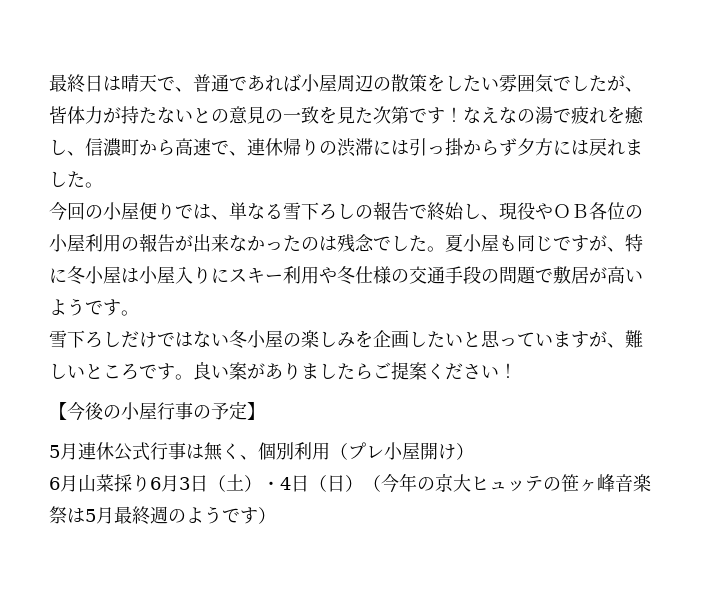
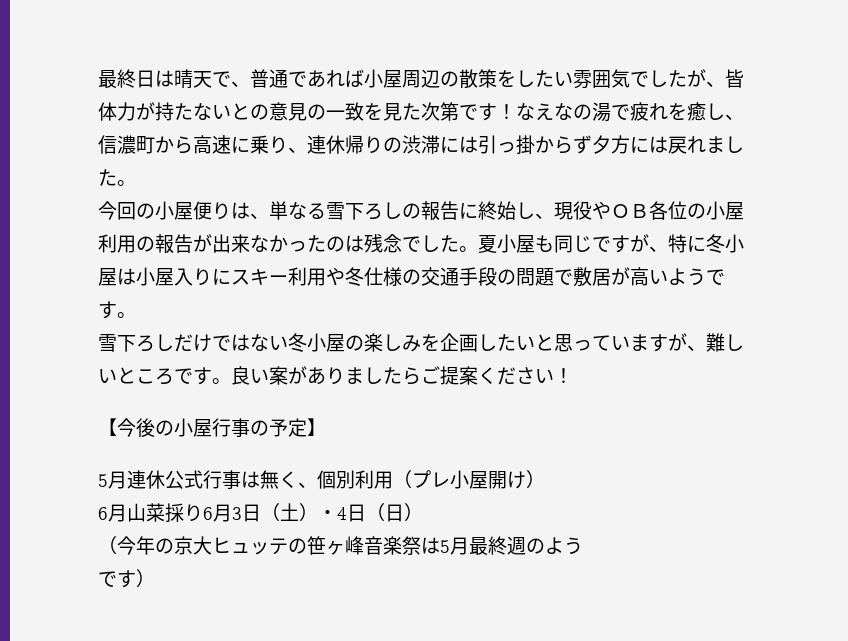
[211,140,229,155] で -> [231,135,288,154] に乗り
[175,204,193,219] で -> (231, 211) none
[409,204,427,219] で -> [459,203,478,219] に
(363, 483) none -> (423, 512) //
(222, 515) none -> (583, 546) //

